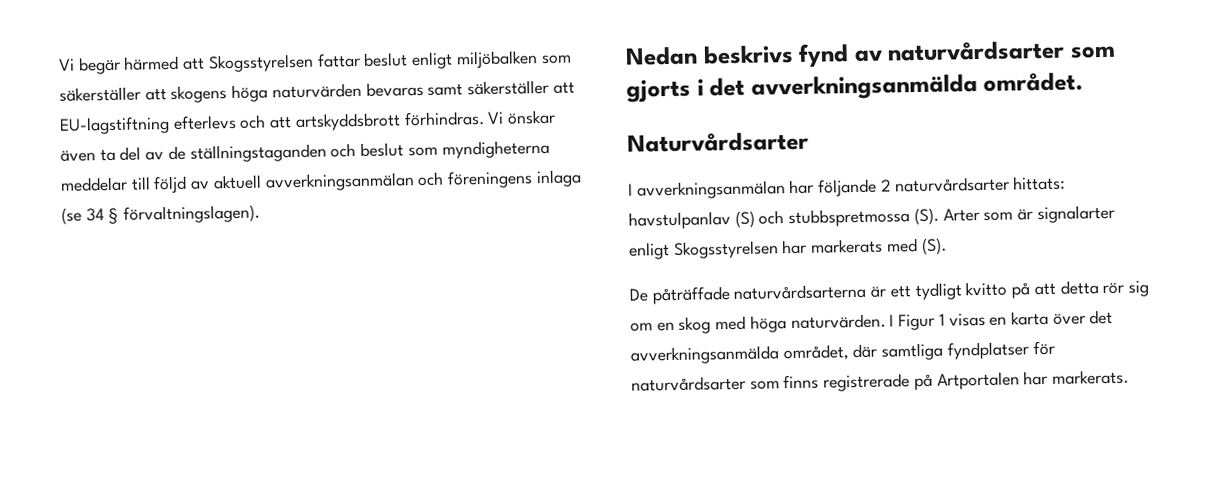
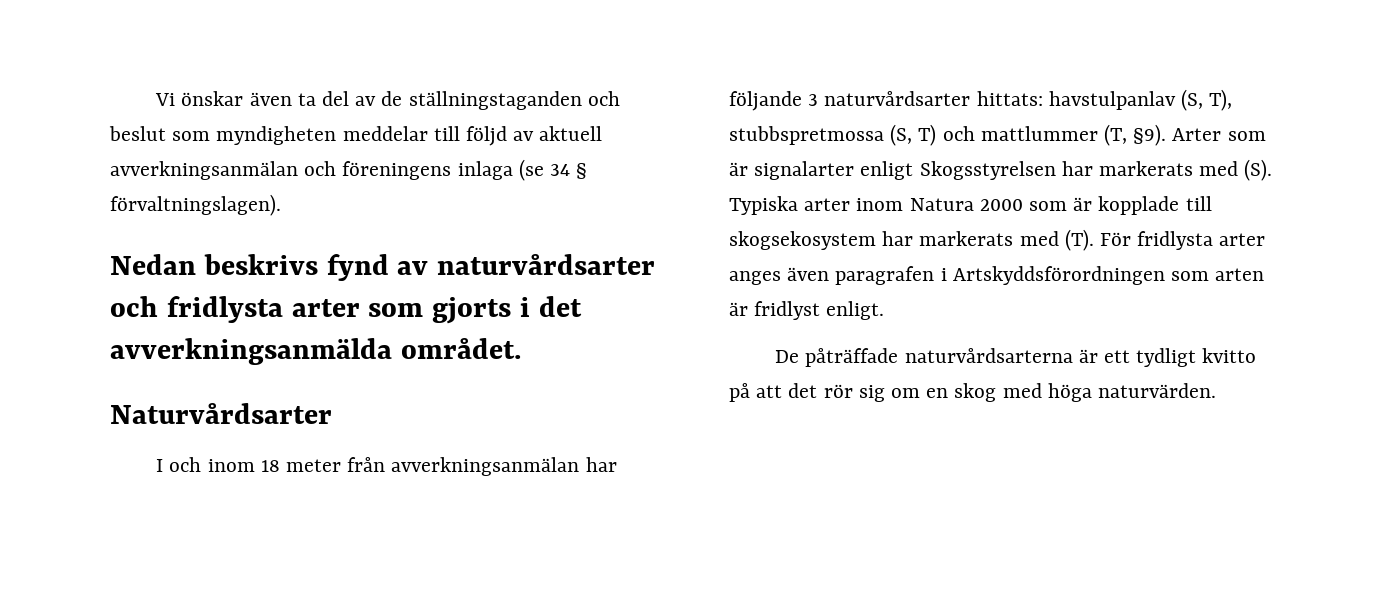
[58,50,572,75] [59,79,575,103] [59,110,505,135] Vi begär härmed att Skogsstyrelsen fattar beslut enligt miljöbalken som säkerställer att skogens höga naturvärden bevaras samt säkerställer att EU-lagstiftning efterlevs och att artskyddsbrott förhindras. Vi -> [155,93,176,106] Vi
[441,139,550,159] myndigheterna -> [216,126,337,145] myndigheten
(1066, 51) none -> [110,296,360,323] och fridlysta arter
(633, 189) none -> [169,457,386,472] och inom 18 meter från
[880,179,891,192] 2 -> [808,94,819,106] 3
[734,207,939,228] (S) och stubbspretmossa (S). -> [1181,89,1233,111] [729,124,1167,146] (S, T), stubbspretmossa (S, T) och mattlummer (T, §9).
(947, 246) none -> [729,196,1212,215] [729,229,1266,251] [729,266,1265,285] [729,301,885,320] Typiska arter inom Natura 2000 som är kopplade till skogsekosystem har markerats med (T). För fridlysta arter anges även paragrafen i Artskyddsförordningen som arten är fridlyst enligt.
[1059,280,1099,295] detta -> [788,383,818,398] det
[889,309,1114,331] [630,340,1055,365] [631,369,1130,392] I Figur 1 visas en karta över det avverkningsanmälda området, där samtliga fyndplatser för naturvårdsarter som finns registrerade på Artportalen har markerats. -> (1217, 390) none

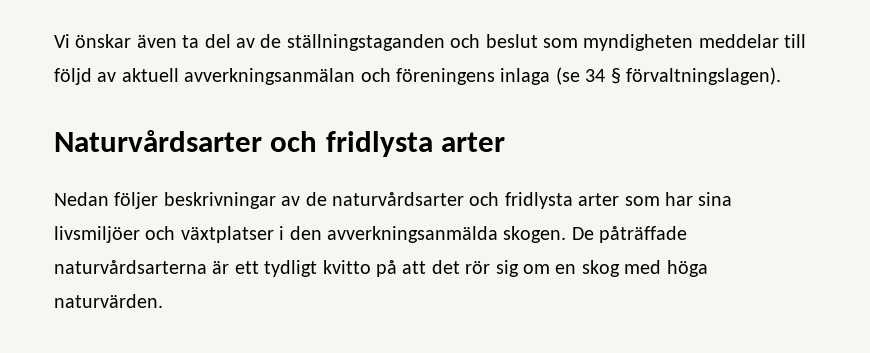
[110,254,429,281] Nedan beskrivs fynd av -> [54,130,506,157] [54,192,327,209] Naturvårdsarter och fridlysta arter // Nedan följer beskrivningar av de
[432,296,582,324] [110,338,521,365] [110,403,332,424] [156,457,617,476] [729,89,1233,111] [729,124,1266,146] [729,159,1273,181] [729,196,1212,215] [729,229,1266,251] [729,266,1265,285] [729,301,885,320] gjorts i det avverkningsanmälda området. // Naturvårdsarter // I och inom 18 meter från avverkningsanmälan har följande 3 naturvårdsarter hittats: havstulpanlav (S, T), stubbspretmossa (S, T) och mattlummer (T, §9). Arter som är signalarter enligt Skogsstyrelsen har markerats med (S). Typiska arter inom Natura 2000 som är kopplade till skogsekosystem har markerats med (T). För fridlysta arter anges även paragrafen i Artskyddsförordningen som arten är fridlyst enligt. // -> [664,192,733,206] [54,226,567,243] har sina livsmiljöer och växtplatser i den avverkningsanmälda skogen.

